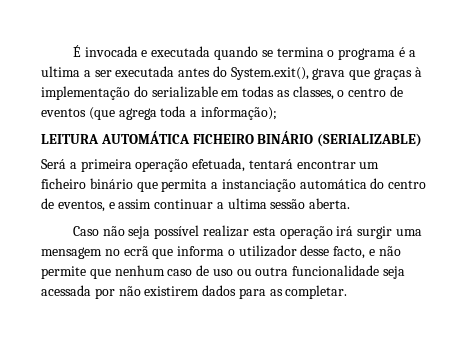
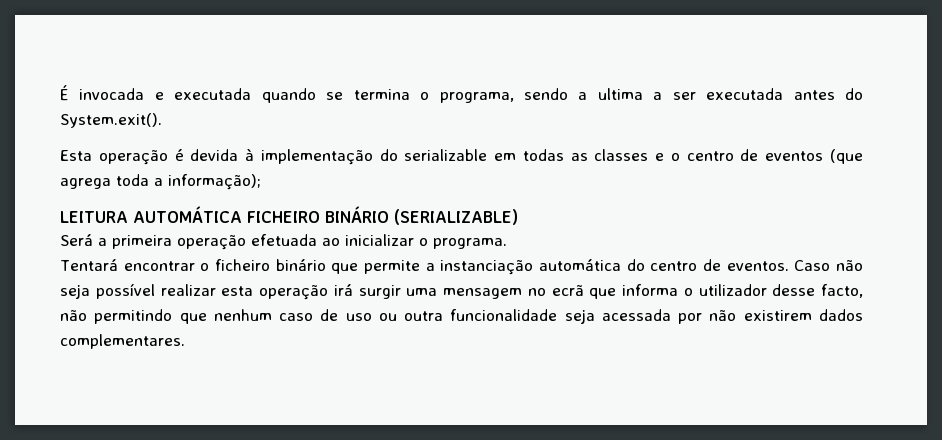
[338,47,405,60] programa é -> [439,88,568,103] programa, sendo
[230,67,413,80] System.exit(), grava que graças -> [60,113,162,128] [60,149,239,165] System.exit(). // Esta operação é devida
[292,86,334,100] classes, -> [594,149,665,161] classes e
[192,158,380,172] efetuada, tentará encontrar um -> [251,234,507,249] [60,259,210,271] efetuada ao inicializar o programa. // Tentará encontrar o
[161,179,208,192] permita -> [363,260,420,274] permite
[57,198,351,212] eventos, e assim continuar a ultima sessão aberta. // -> [726,261,789,271] eventos.
[369,246,401,256] [41,266,86,279] e não permite -> [60,309,173,324] não permitindo
[238,285,348,299] para as completar. -> [60,334,185,349] complementares.

